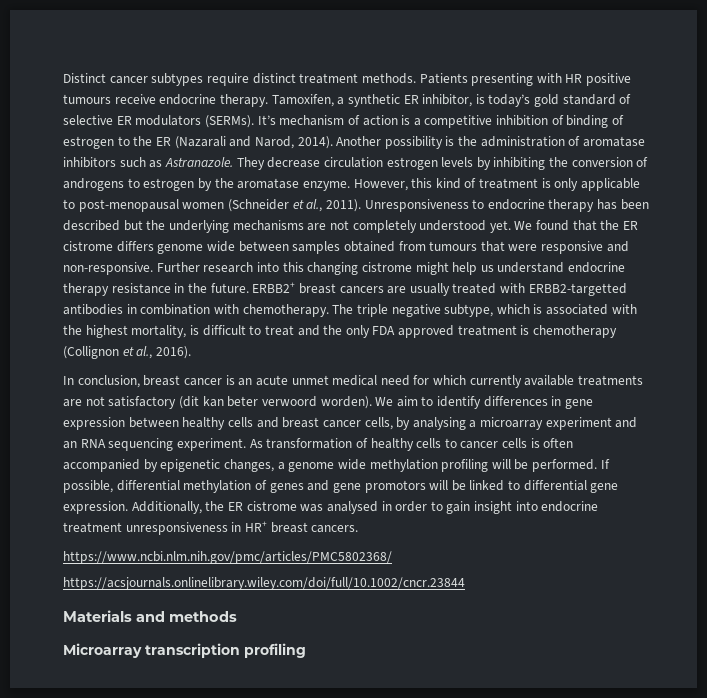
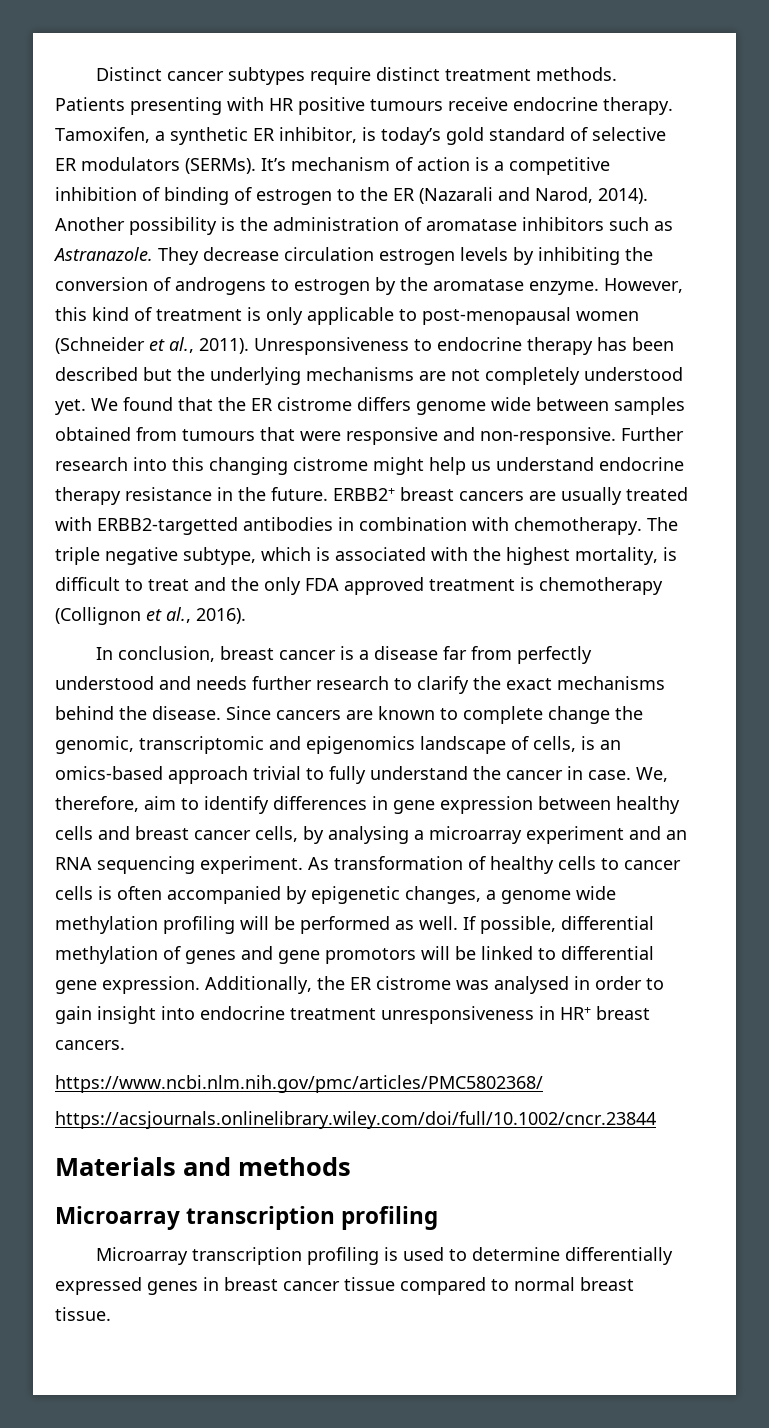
[238,375,644,388] [63,396,394,409] an acute unmet medical need for which currently available treatments are not satisfactory (dit kan beter verwoord worden). We -> [358,646,592,664] [55,676,665,694] [55,706,643,724] [55,736,621,754] [55,766,668,784] [55,796,139,812] a disease far from perfectly understood and needs further research to clarify the exact mechanisms behind the disease. Since cancers are known to complete change the genomic, transcriptomic and epigenomics landscape of cells, is an omics-based approach trivial to fully understand the cancer in case. We, therefore,
[532,459,598,472] performed. -> [300,916,458,934] performed as well.
(306, 650) none -> [95,1247,673,1265] [55,1277,634,1295] [55,1307,111,1321] // Microarray transcription profiling is used to determine differentially expressed genes in breast cancer tissue compared to normal breast tissue.

